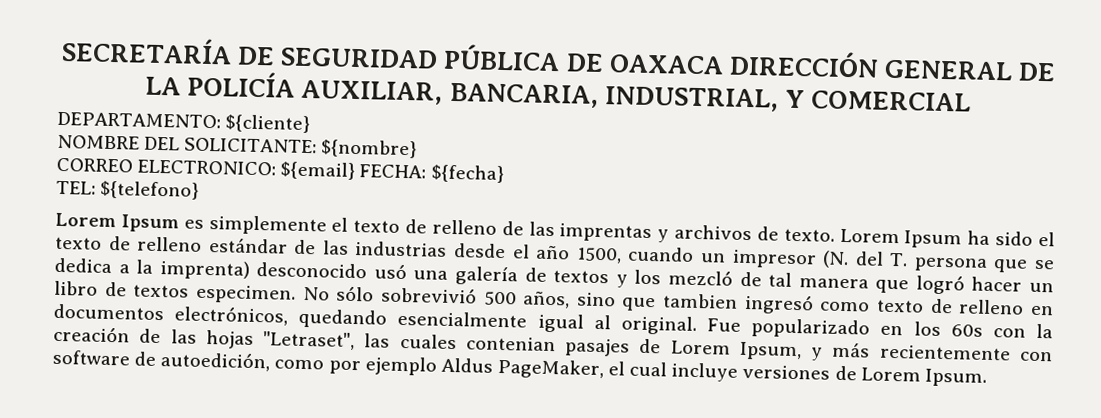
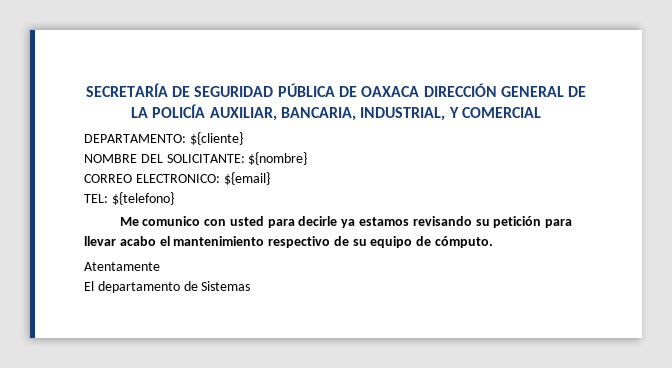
[359,164,504,184] FECHA: ${fecha} -> (270, 178) none
[55,212,1056,249] [55,235,1055,273] [54,257,1054,295] [54,280,1054,316] [53,303,1054,339] [53,325,1053,362] [52,349,987,387] Lorem Ipsum es simplemente el texto de relleno de las imprentas y archivos de texto. Lorem Ipsum ha sido el texto de relleno estándar de las industrias desde el año 1500, cuando un impresor (N. del T. persona que se dedica a la imprenta) desconocido usó una galería de textos y los mezcló de tal manera que logró hacer un libro de textos especimen. No sólo sobrevivió 500 años, sino que tambien ingresó como texto de relleno en documentos electrónicos, quedando esencialmente igual al original. Fue popularizado en los 60s con la creación de las hojas "Letraset", las cuales contenian pasajes de Lorem Ipsum, y más recientemente con software de autoedición, como por ejemplo Aldus PageMaker, el cual incluye versiones de Lorem Ipsum. -> [119,216,573,228] [84,236,494,248] [84,262,160,271] [84,281,251,293] Me comunico con usted para decirle ya estamos revisando su petición para llevar acabo el mantenimiento respectivo de su equipo de cómputo. // Atentamente // El departamento de Sistemas

